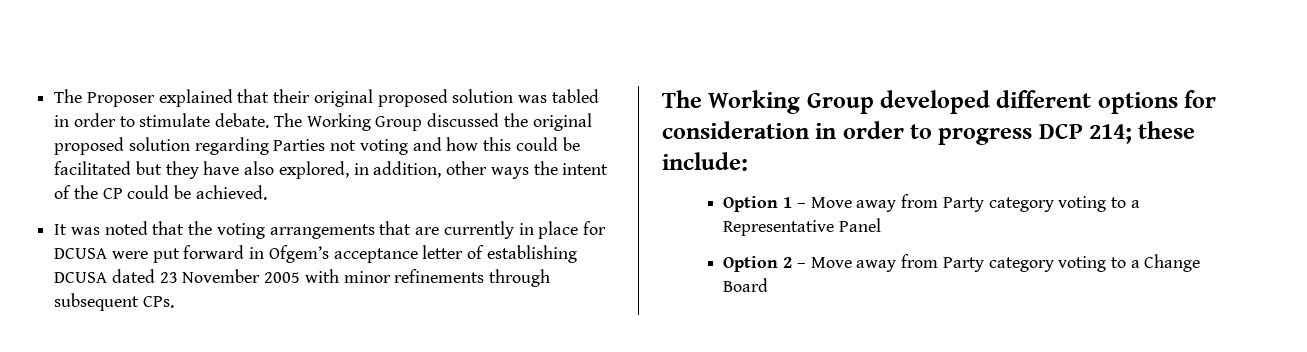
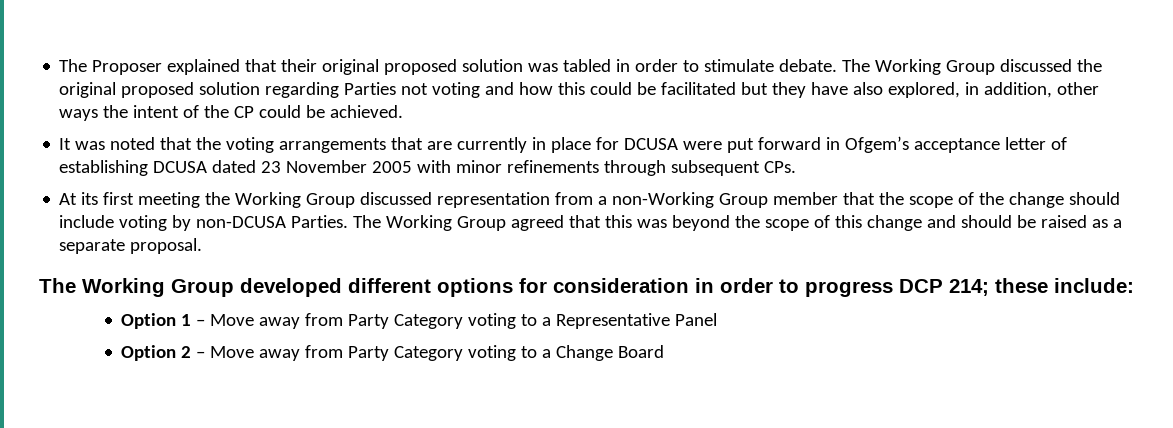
(174, 302) none -> [59,192,1121,208] [59,215,1123,231] [59,238,203,254] // At its first meeting the Working Group discussed representation from a non-Working Group member that the scope of the change should include voting by non-DCUSA Parties. The Working Group agreed that this was beyond the scope of this change and should be raised as a separate proposal.
[988,197,1054,212] category -> [394,314,464,329] Category
[988,257,1054,272] category -> [394,346,464,361] Category

